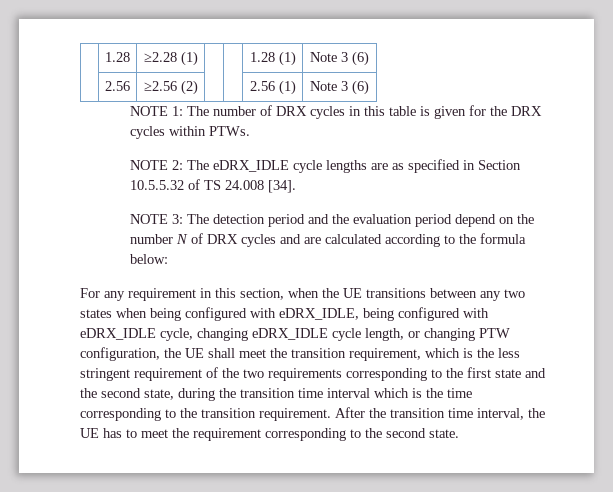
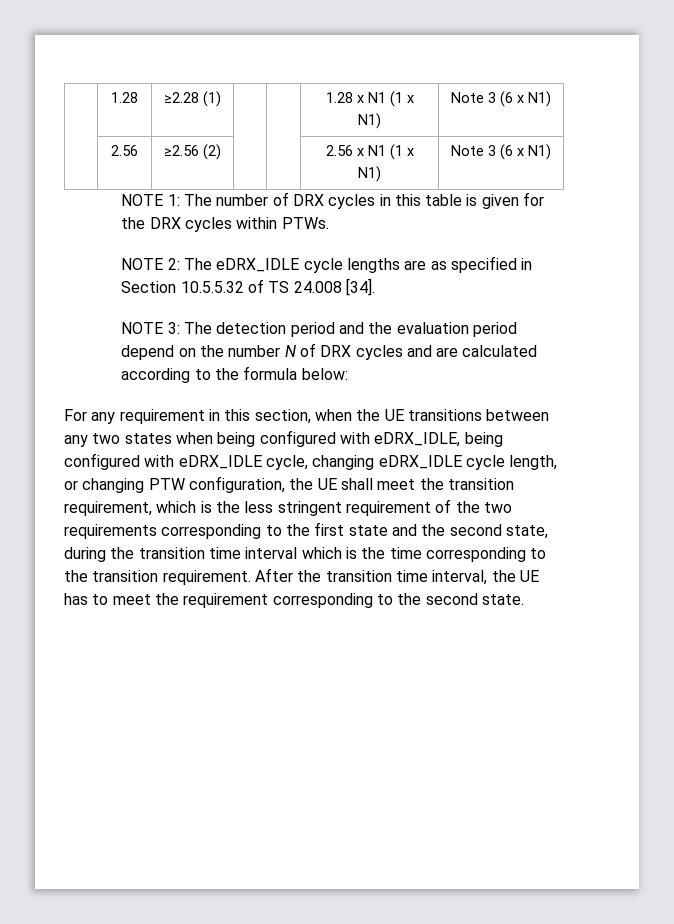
[278,51,296,66] [310,51,369,66] (1) | Note 3 (6) -> [356,91,414,107] [358,113,381,129] [451,91,551,107] x N1 (1 x N1) | Note 3 (6 x N1)
[278,80,296,95] [310,80,369,95] (1) | Note 3 (6) -> [356,144,414,160] [358,166,381,182] [451,144,551,160] x N1 (1 x N1) | Note 3 (6 x N1)

